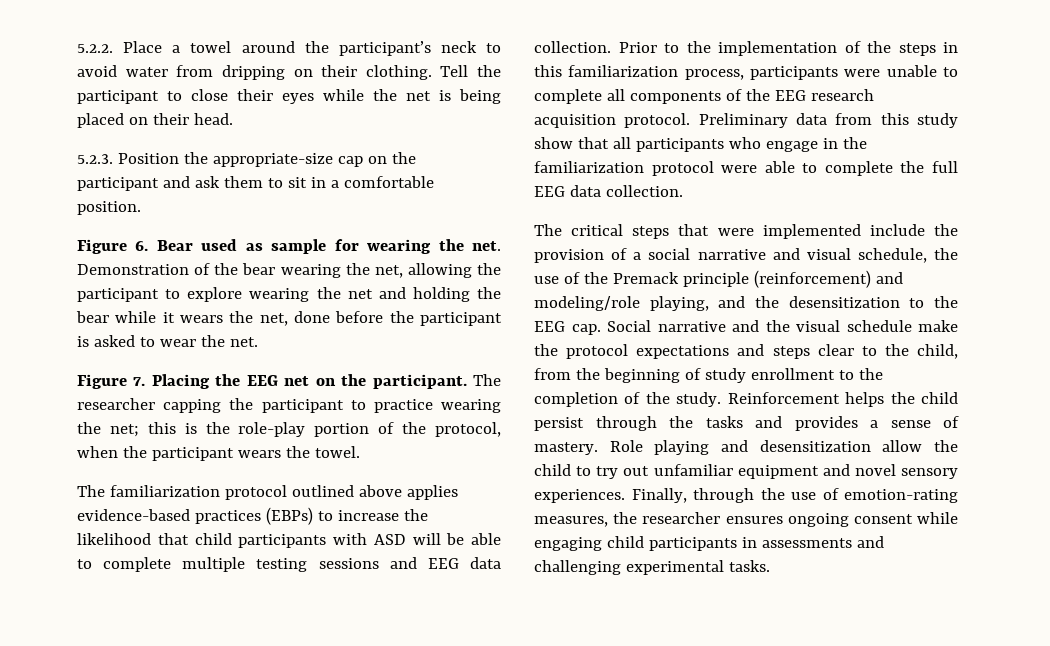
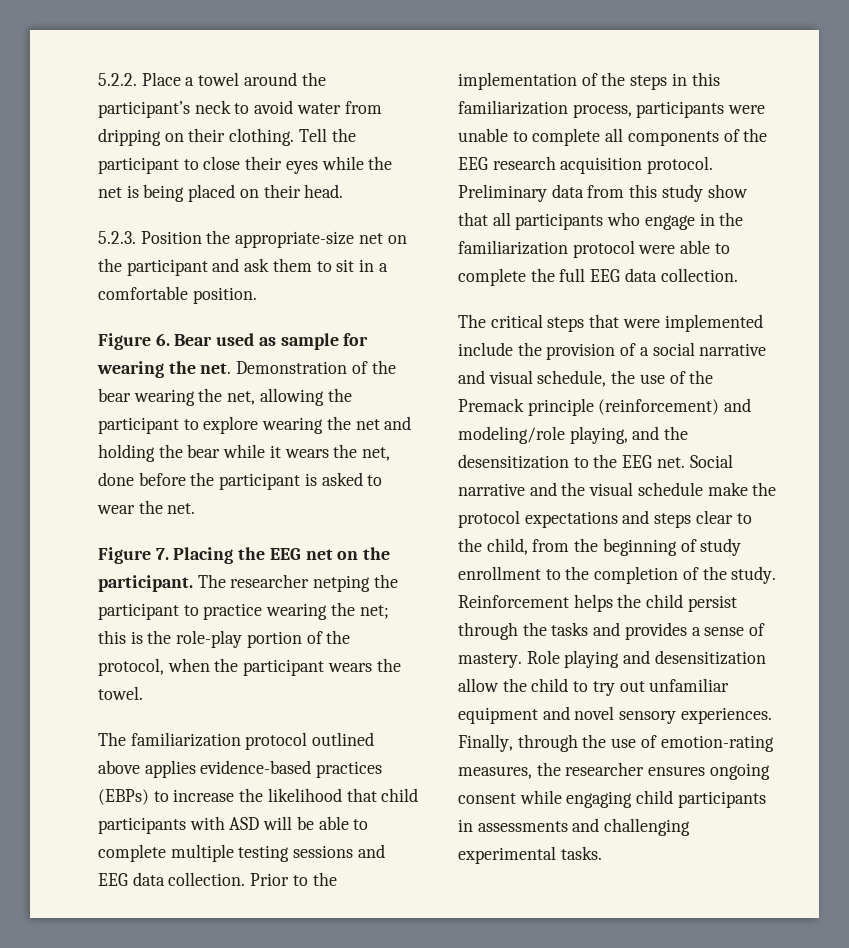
[337,156,363,167] cap -> [358,233,383,244] net
[163,399,222,413] capping -> [313,575,371,592] netping
[571,324,601,335] cap. -> [656,457,685,468] net.

